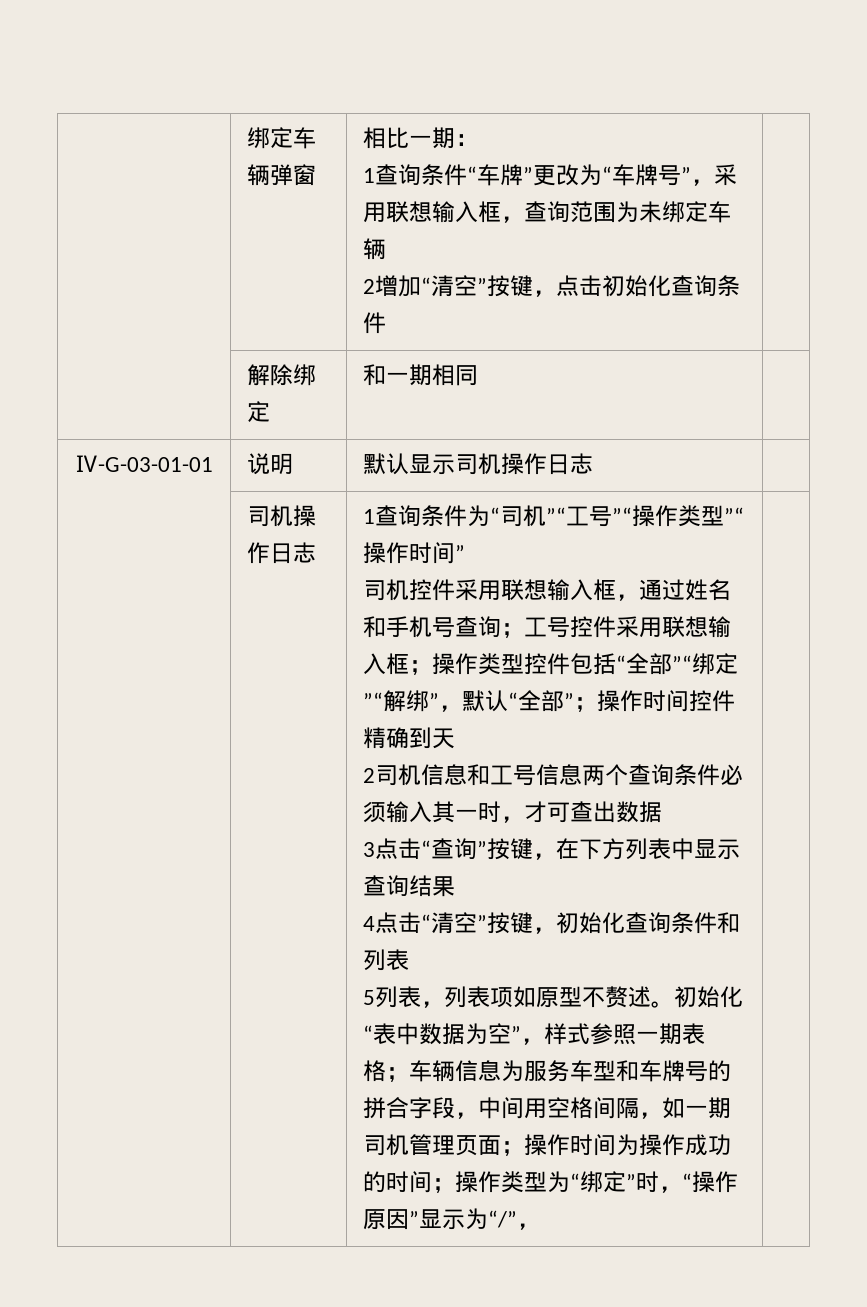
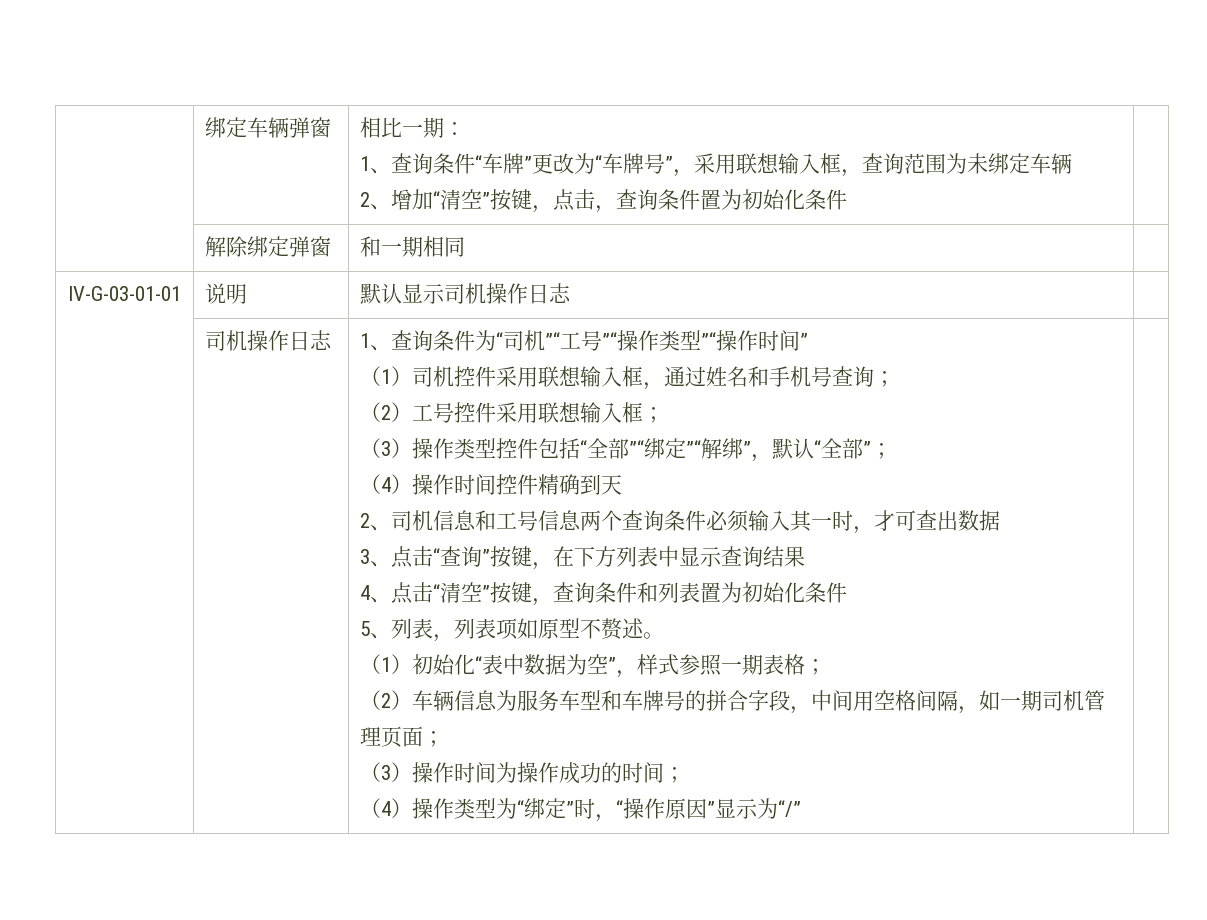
(376, 175) none -> [370,168,392,174] 、
(376, 286) none -> [370,204,392,210] 、
[602,275,718,297] 初始化查询 -> [595,189,806,213] ，查询条件置为初始化
(271, 411) none -> [289,236,332,257] 弹窗
(376, 516) none -> [370,345,392,351] 、
(466, 553) none -> [360,366,413,386] （1）
(525, 630) none -> [360,402,413,422] // （2）
(433, 667) none -> [360,438,413,458] // （3）
(598, 704) none -> [360,474,413,494] // （4）
(376, 775) none -> [370,525,392,531] 、
(376, 849) none -> [370,561,392,567] 、
(376, 923) none -> [370,597,392,603] 、
[556,912,626,934] 初始化 -> (554, 602) none
(410, 959) none -> [700,582,848,603] 置为初始化条件
(376, 997) none -> [370,633,392,639] 、
(675, 1004) none -> [360,654,413,674] // （1）
(410, 1074) none -> [360,690,413,710] // （2）
(525, 1148) none -> [360,762,413,782] // （3）
(456, 1185) none -> [360,798,413,818] // （4）
[517,1223,541,1230] ， -> (802, 808) none

